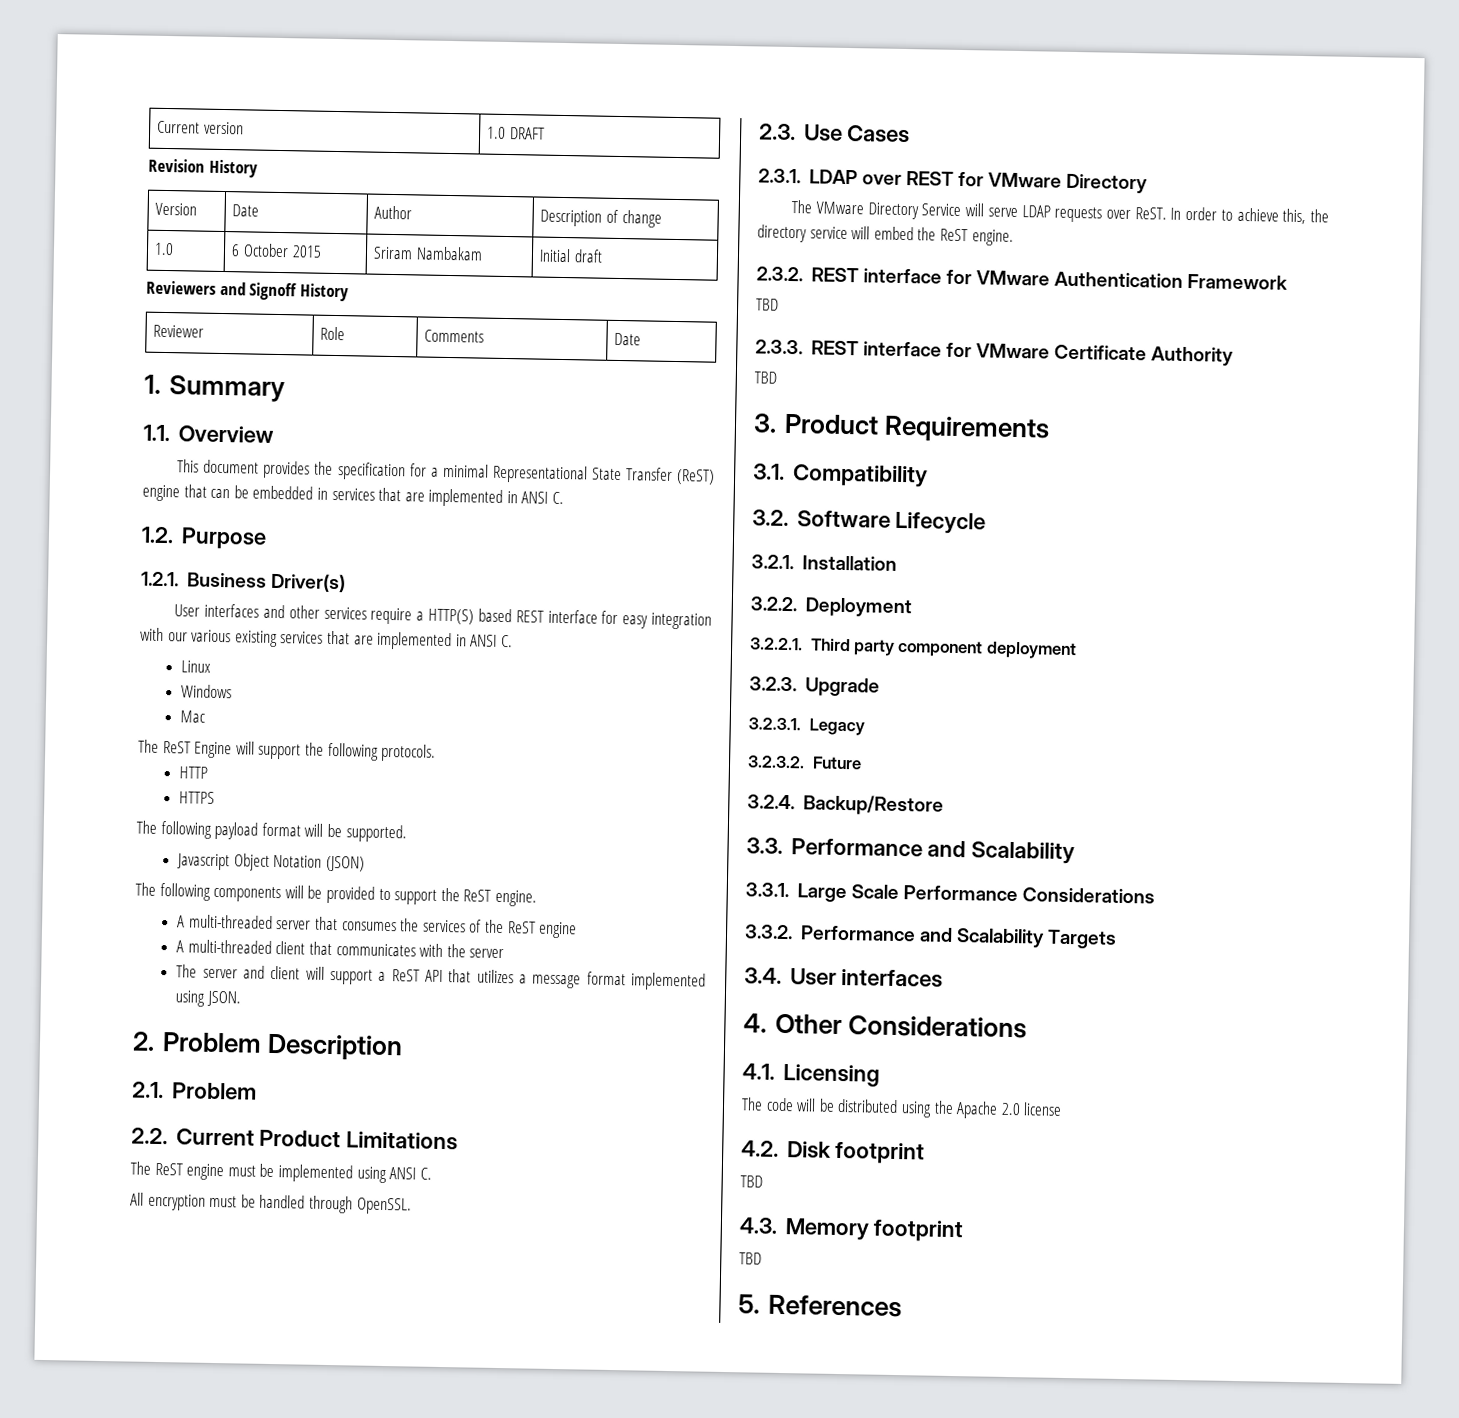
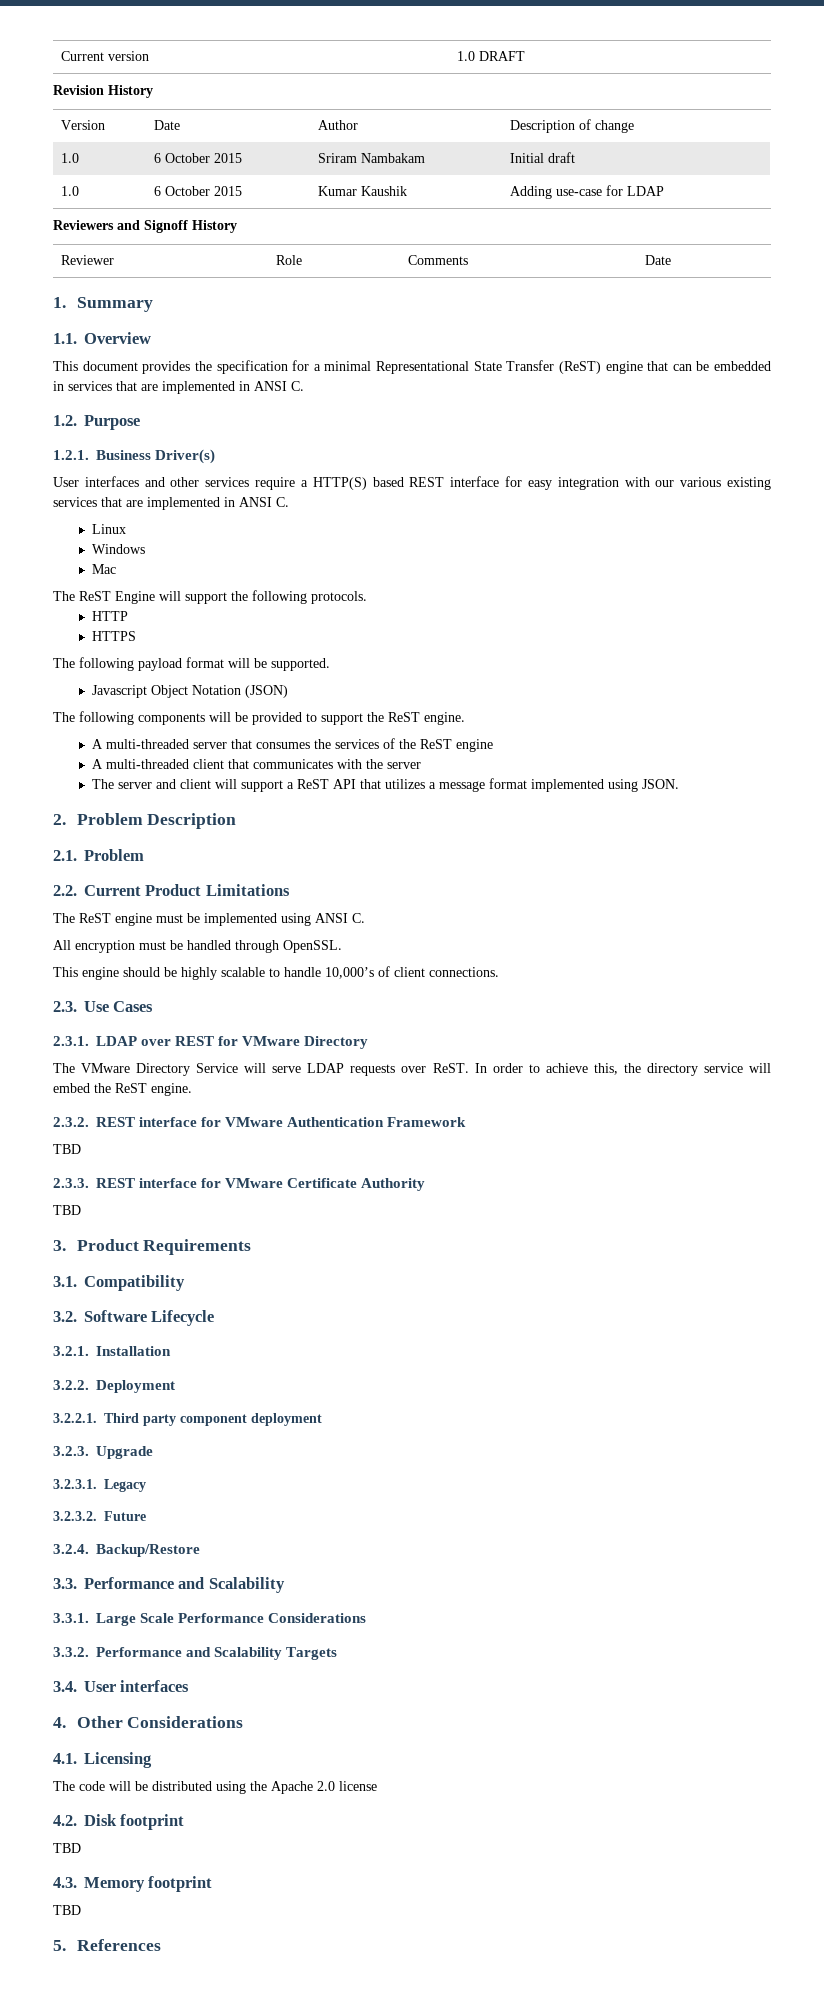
(603, 256) none -> [60,186,79,196] [153,186,242,196] [317,186,407,196] [509,185,664,199] // 1.0 | 6 October 2015 | Kumar Kaushik | Adding use-case for LDAP
(412, 1206) none -> [53,966,499,980] // This engine should be highly scalable to handle 10,000’s of client connections.

